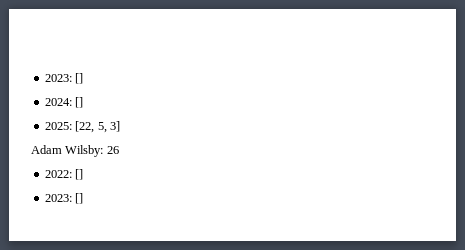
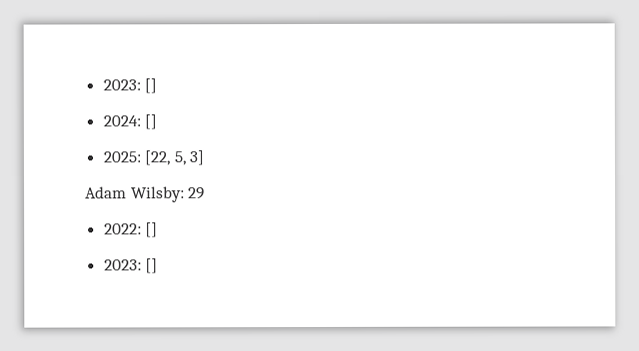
[106,146,119,154] 26 -> [188,187,206,200] 29

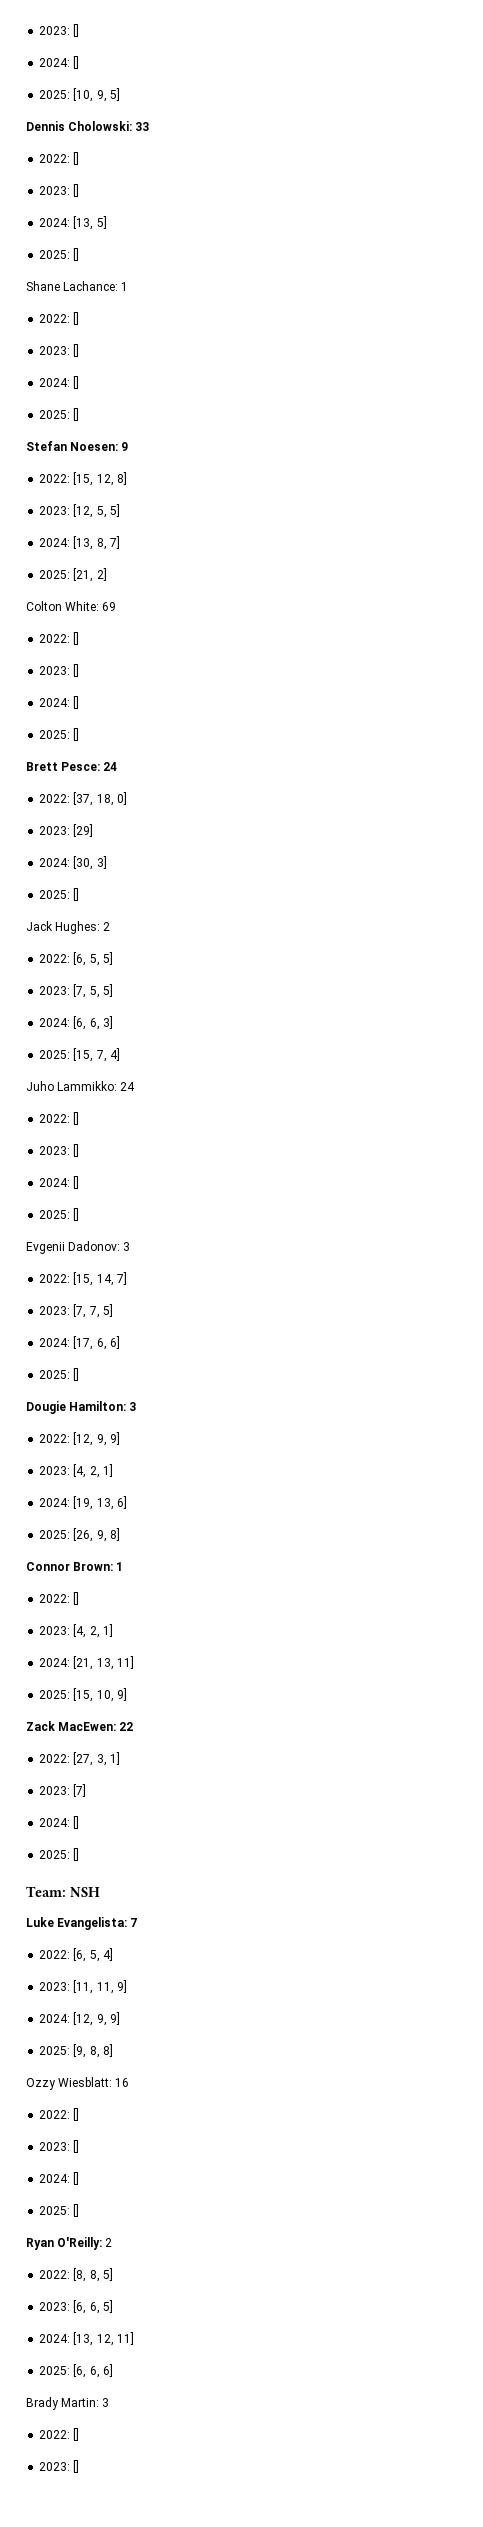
[102,78,158,94] [102,114,158,130] [102,150,205,166] [85,186,206,203] 2023: [] // 2024: [] // 2025: [22, 5, 3] // Adam Wilsby: 29 -> [39,24,80,37] [39,56,80,69] [39,88,120,102] [26,121,150,131] [39,152,80,165] [39,184,80,197] [39,216,107,230] [39,248,80,261] [26,281,129,291] [39,312,80,325] [39,344,80,357] [39,376,80,389] [39,408,80,421] [26,441,129,451] [39,472,127,486] [39,504,120,518] [39,536,120,550] [39,568,107,582] [26,601,117,611] [39,632,80,645] [39,664,80,677] [39,696,80,709] [39,728,80,741] [26,762,118,771] [39,792,127,806] [39,824,94,837] [39,856,107,870] [39,888,80,901] [26,921,111,934] [39,952,113,966] [39,984,113,998] [39,1016,113,1030] [39,1048,120,1062] [26,1081,136,1091] [39,1112,80,1125] [39,1144,80,1157] [39,1176,80,1189] [39,1208,80,1221] [26,1241,131,1254] [39,1272,127,1286] [39,1304,113,1318] [39,1336,120,1350] [39,1368,80,1381] [26,1401,137,1414] [39,1432,120,1446] [39,1464,113,1478] [39,1496,127,1510] [39,1528,120,1542] [26,1562,124,1571] [39,1592,80,1605] [39,1624,113,1638] [39,1656,134,1670] [39,1688,127,1702] [26,1721,134,1731] [39,1752,120,1766] [39,1784,87,1797] [39,1816,80,1829] [39,1848,80,1861] [26,1886,100,1897] [26,1917,138,1930] [39,1948,113,1962] [39,1980,127,1994] [39,2012,120,2026] [39,2044,113,2058] [26,2077,130,2090] [39,2108,80,2121] [39,2140,80,2153] [39,2172,80,2185] [39,2204,80,2217] [26,2237,113,2250] [39,2268,113,2282] [39,2300,113,2314] [39,2332,134,2346] [39,2364,113,2378] [26,2397,110,2410] 2023: [] // 2024: [] // 2025: [10, 9, 5] // Dennis Cholowski: 33 // 2022: [] // 2023: [] // 2024: [13, 5] // 2025: [] // Shane Lachance: 1 // 2022: [] // 2023: [] // 2024: [] // 2025: [] // Stefan Noesen: 9 // 2022: [15, 12, 8] // 2023: [12, 5, 5] // 2024: [13, 8, 7] // 2025: [21, 2] // Colton White: 69 // 2022: [] // 2023: [] // 2024: [] // 2025: [] // Brett Pesce: 24 // 2022: [37, 18, 0] // 2023: [29] // 2024: [30, 3] // 2025: [] // Jack Hughes: 2 // 2022: [6, 5, 5] // 2023: [7, 5, 5] // 2024: [6, 6, 3] // 2025: [15, 7, 4] // Juho Lammikko: 24 // 2022: [] // 2023: [] // 2024: [] // 2025: [] // Evgenii Dadonov: 3 // 2022: [15, 14, 7] // 2023: [7, 7, 5] // 2024: [17, 6, 6] // 2025: [] // Dougie Hamilton: 3 // 2022: [12, 9, 9] // 2023: [4, 2, 1] // 2024: [19, 13, 6] // 2025: [26, 9, 8] // Connor Brown: 1 // 2022: [] // 2023: [4, 2, 1] // 2024: [21, 13, 11] // 2025: [15, 10, 9] // Zack MacEwen: 22 // 2022: [27, 3, 1] // 2023: [7] // 2024: [] // 2025: [] // Team: NSH // Luke Evangelista: 7 // 2022: [6, 5, 4] // 2023: [11, 11, 9] // 2024: [12, 9, 9] // 2025: [9, 8, 8] // Ozzy Wiesblatt: 16 // 2022: [] // 2023: [] // 2024: [] // 2025: [] // Ryan O'Reilly: 2 // 2022: [8, 8, 5] // 2023: [6, 6, 5] // 2024: [13, 12, 11] // 2025: [6, 6, 6] // Brady Martin: 3

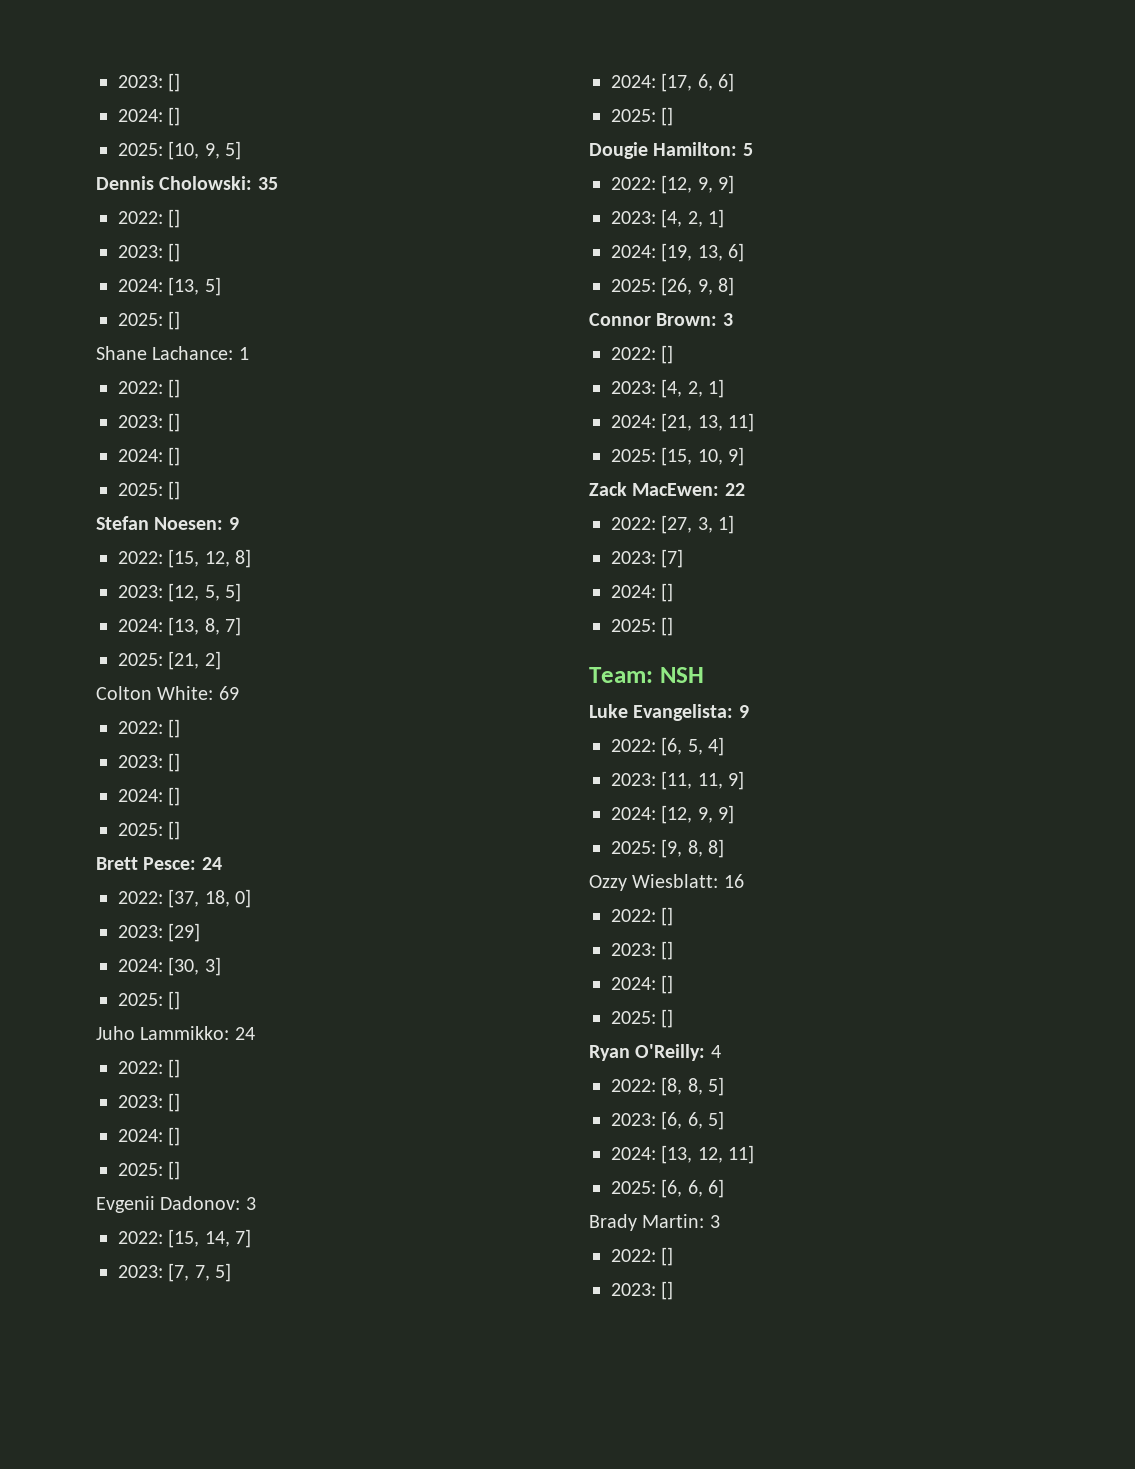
[135,122,150,131] 33 -> [257,177,278,190] 35
[26,921,111,934] [39,952,113,966] [39,984,113,998] [39,1016,113,1030] [39,1048,120,1062] // Jack Hughes: 2 // 2022: [6, 5, 5] // 2023: [7, 5, 5] // 2024: [6, 6, 3] // 2025: [15, 7, 4] -> (181, 1000) none
[129,1402,137,1411] 3 -> [742,143,753,156] 5
[116,1562,124,1571] 1 -> [722,313,733,326] 3
[130,1918,138,1927] 7 -> [738,705,749,718] 9
[105,2238,113,2247] 2 -> [710,1045,721,1058] 4

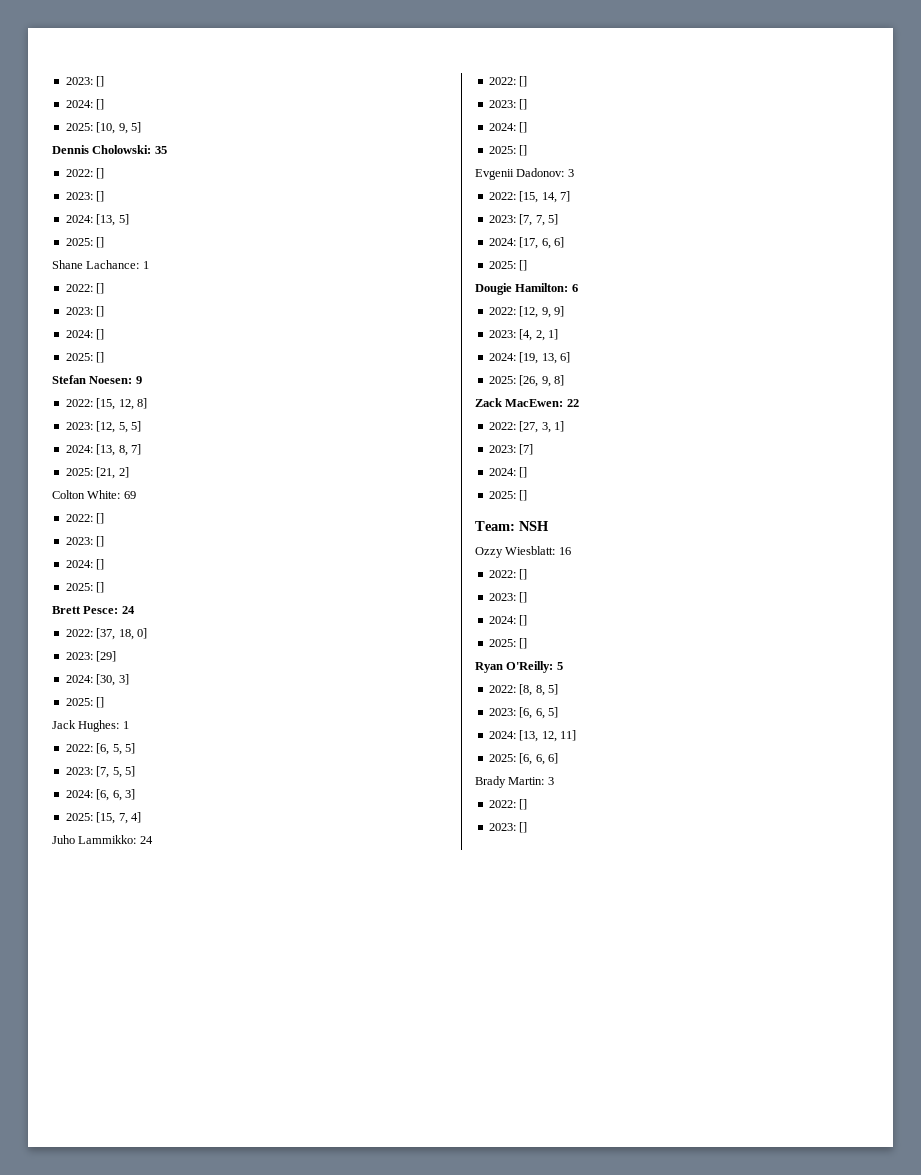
(181, 1000) none -> [52,720,129,732] [65,743,135,755] [65,766,135,778] [65,789,135,801] [65,812,141,824] // Jack Hughes: 1 // 2022: [6, 5, 5] // 2023: [7, 5, 5] // 2024: [6, 6, 3] // 2025: [15, 7, 4]
[742,143,753,156] 5 -> [571,284,578,292] 6
[589,313,733,326] [611,345,674,364] [611,379,725,398] [611,413,755,432] [611,447,745,466] // Connor Brown: 3 // 2022: [] // 2023: [4, 2, 1] // 2024: [21, 13, 11] // 2025: [15, 10, 9] -> (564, 380) none
[589,704,749,721] [611,737,725,756] [611,771,745,790] [611,805,735,824] [611,839,725,858] // Luke Evangelista: 9 // 2022: [6, 5, 4] // 2023: [11, 11, 9] // 2024: [12, 9, 9] // 2025: [9, 8, 8] -> (549, 526) none
[710,1045,721,1058] 4 -> [556,662,563,670] 5

